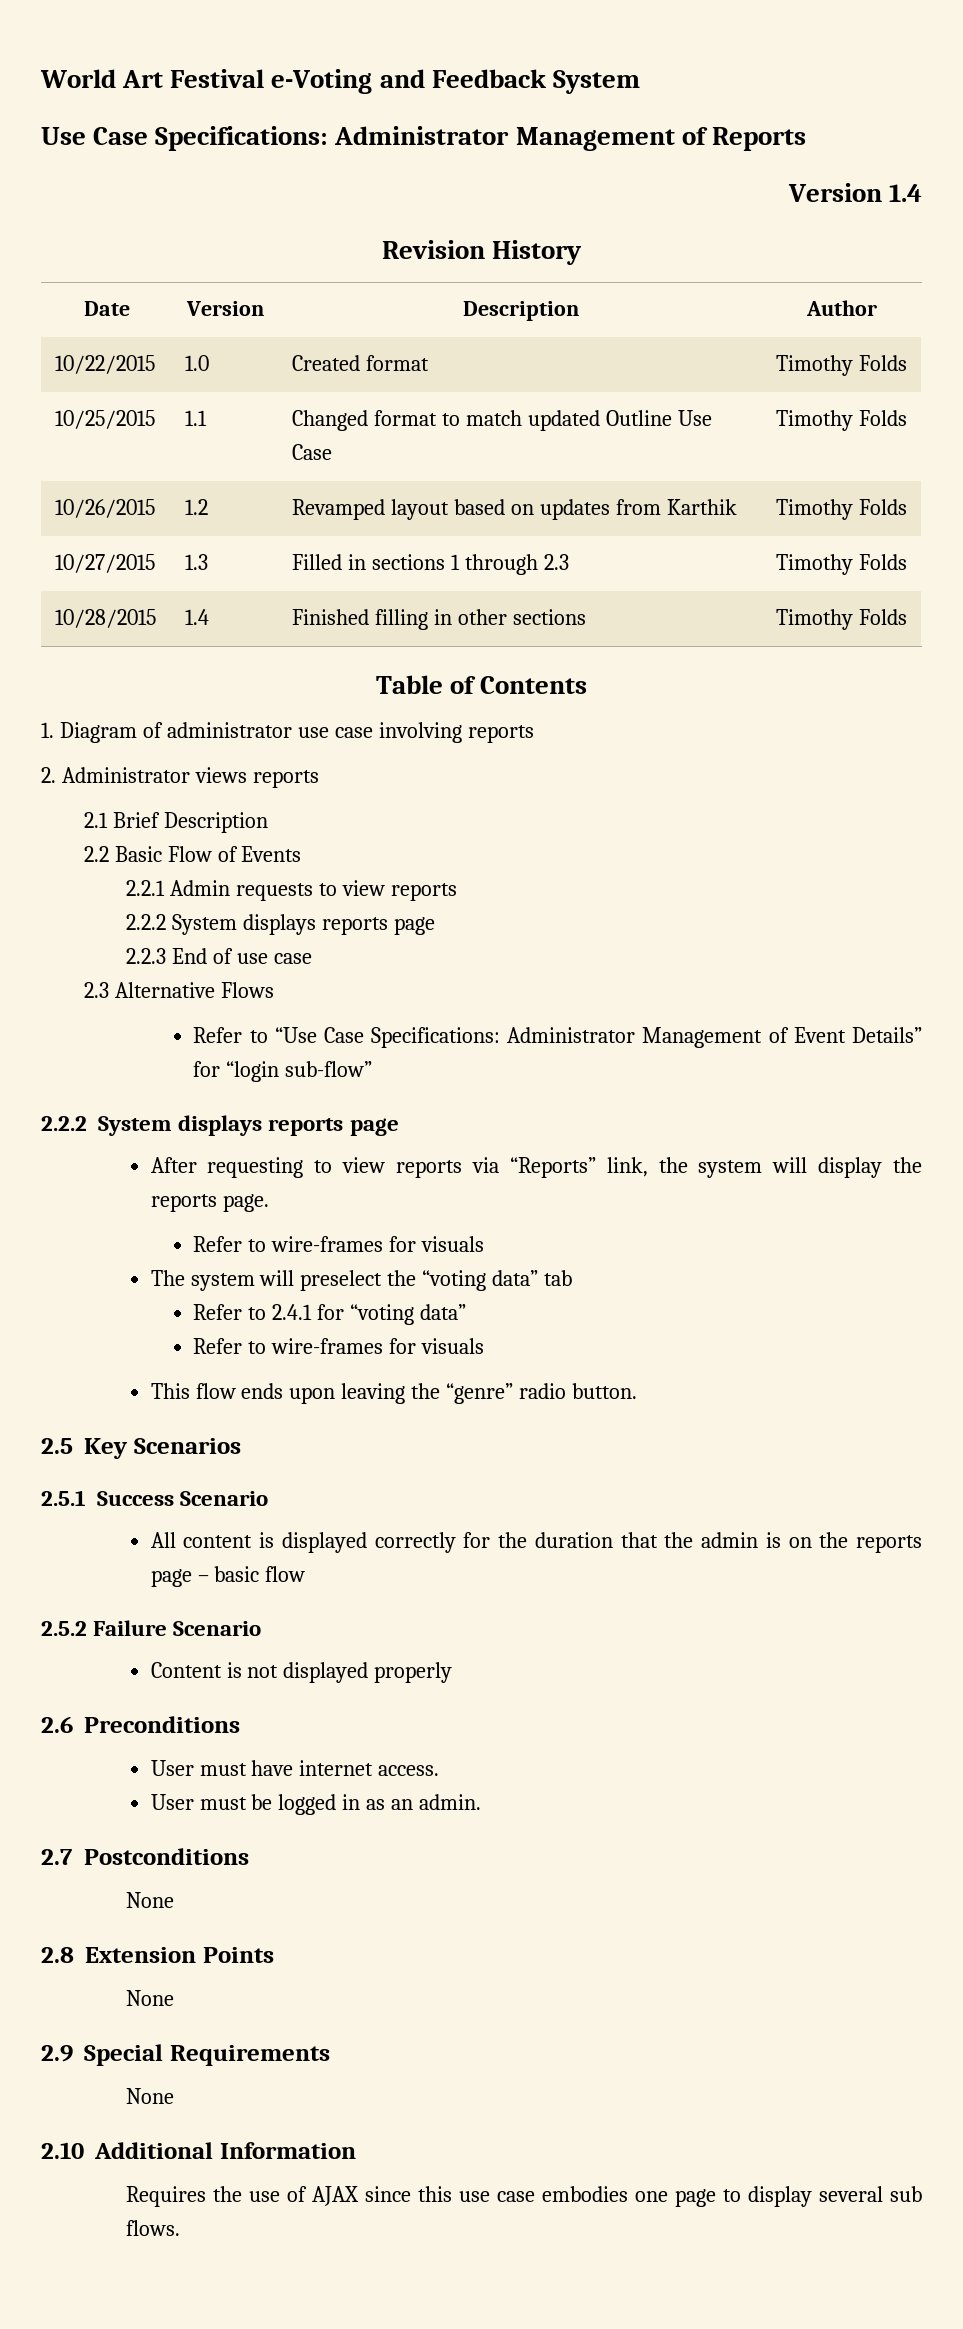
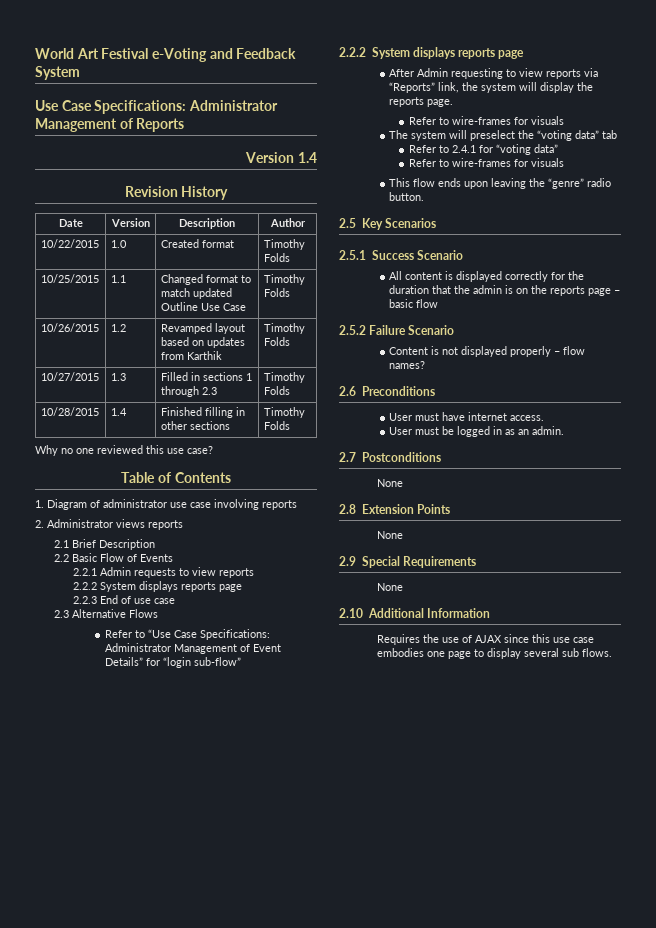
(908, 617) none -> [35,445,213,456] // Why no one reviewed this use case?
(197, 1165) none -> [417,68,449,77] Admin
(453, 1672) none -> [554,346,586,355] [389,361,426,369] – flow names?

